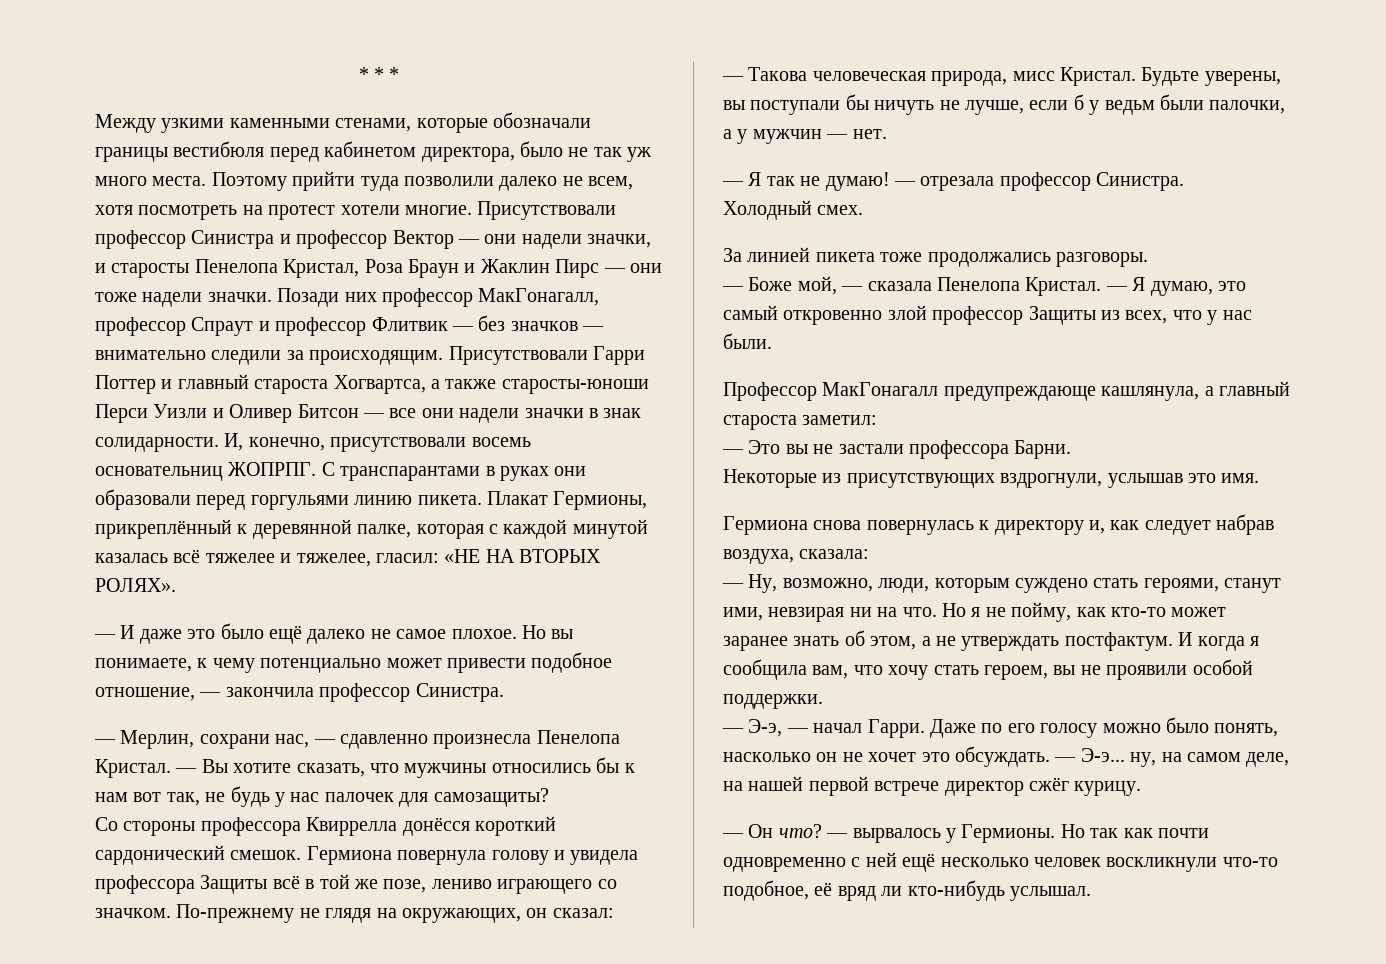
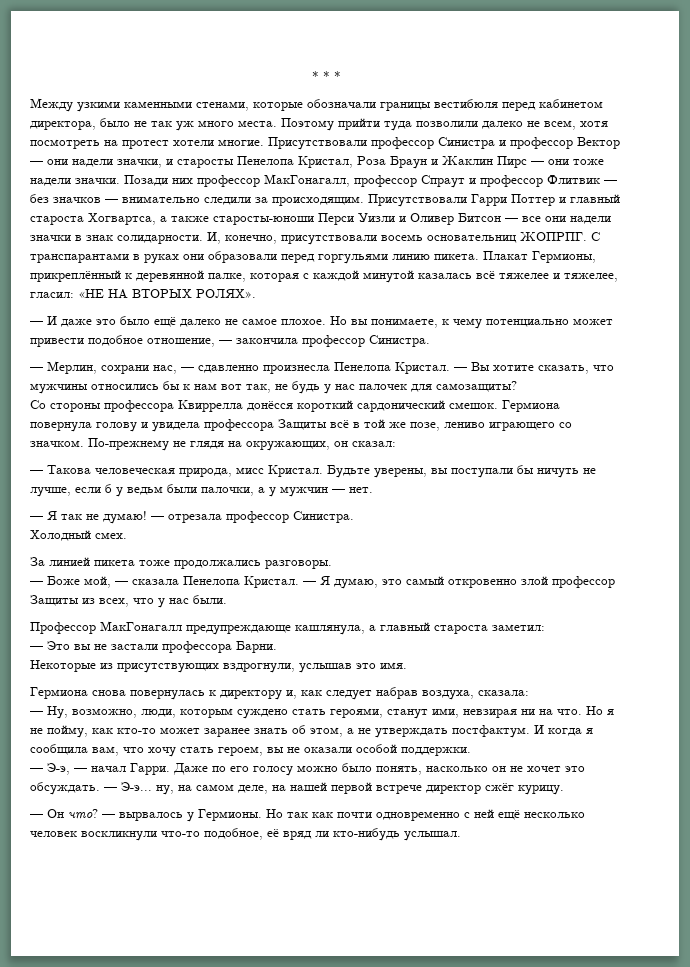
[1106,665,1188,680] проявили -> [304,747,352,753] оказали

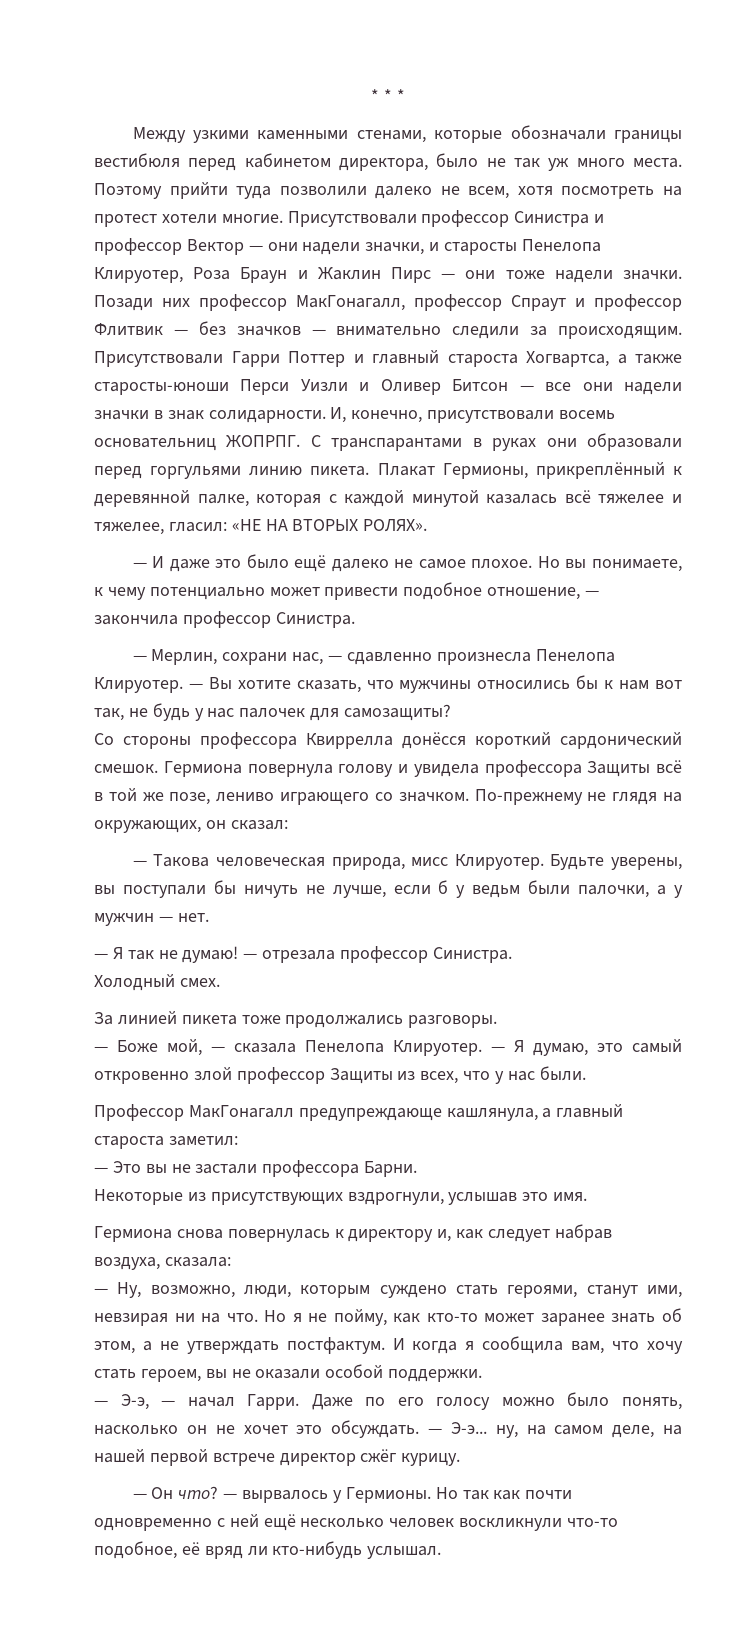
[298,156,353,168] Кристал, -> [94,267,183,283] Клируотер,
[395,362,450,374] Кристал. -> [94,677,183,693] Клируотер.
[268,465,323,477] Кристал. -> [454,854,544,870] Клируотер.
[244,576,299,588] Кристал. -> [393,1040,482,1056] Клируотер.

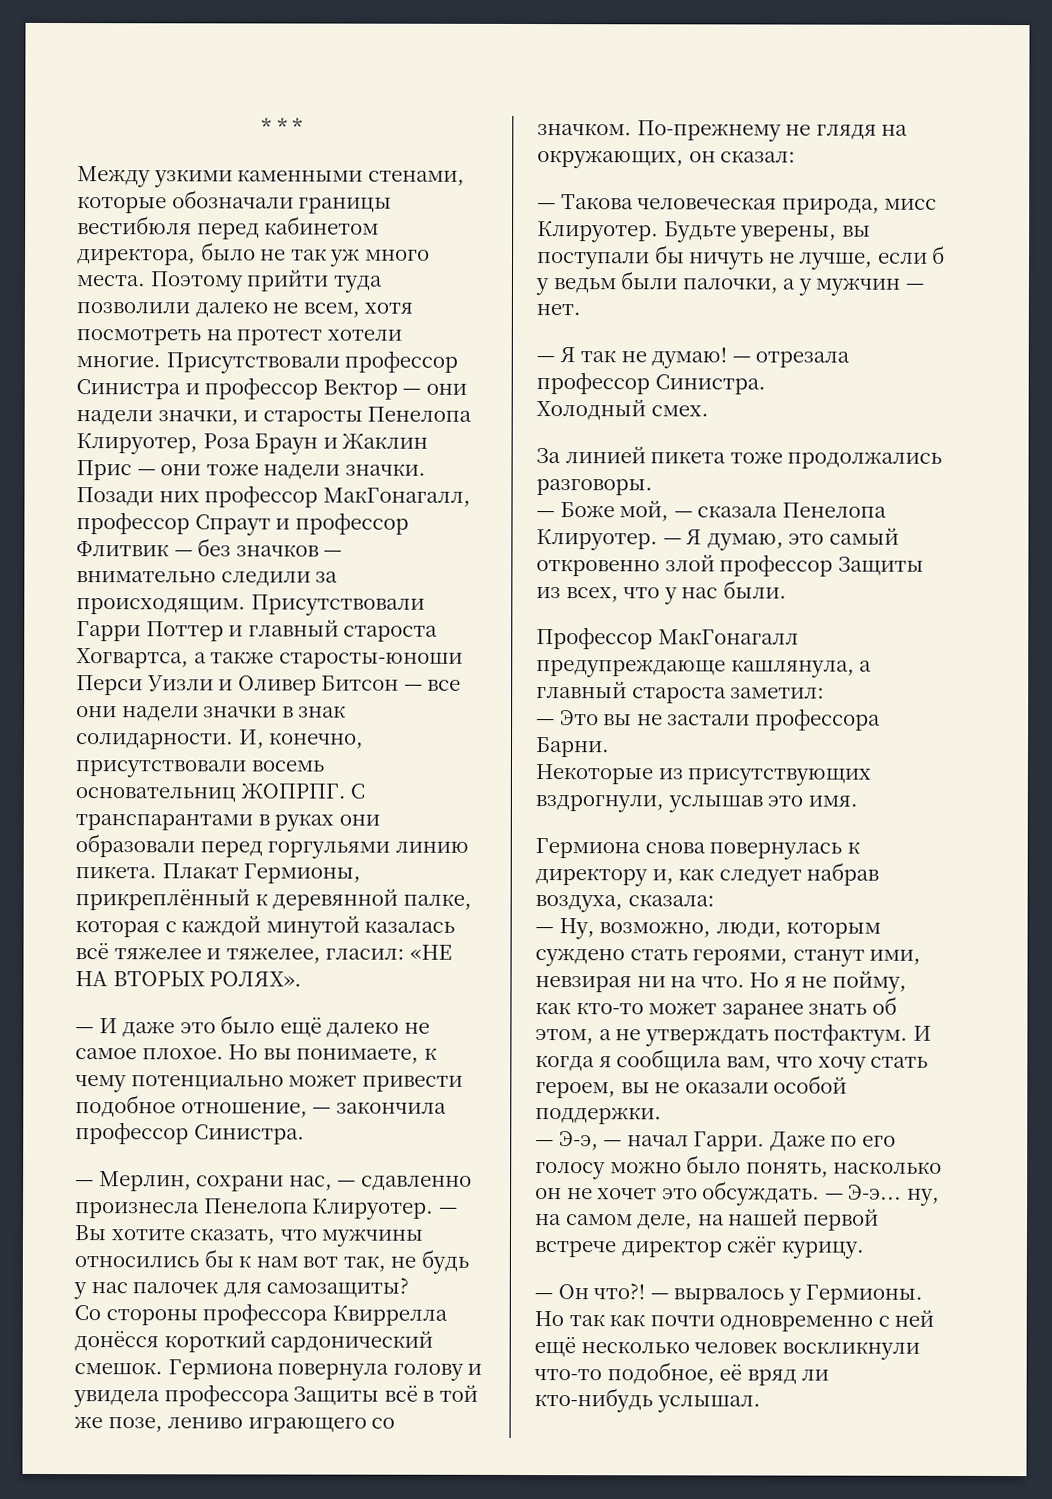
[390,267,431,283] Пирс -> [76,460,132,481] Прис
[178,1486,219,1499] что? -> [593,1283,646,1300] что?!

